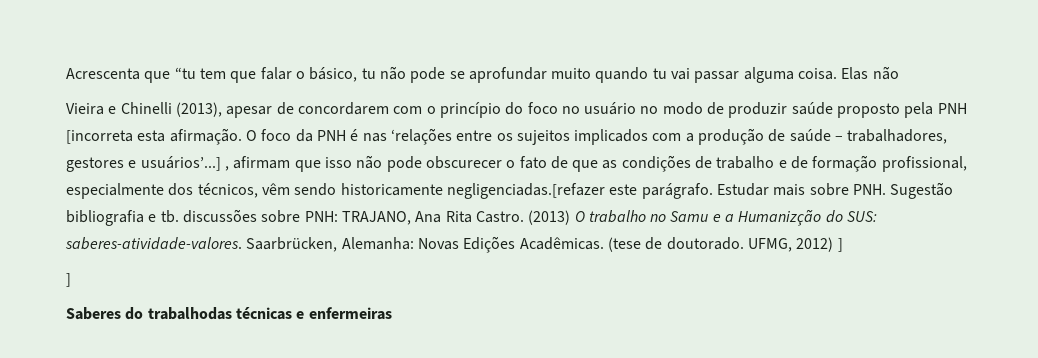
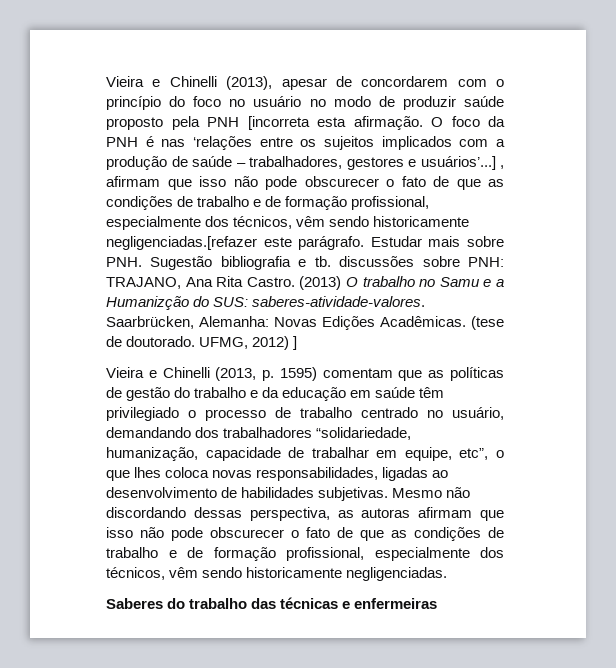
[66,66,899,83] Acrescenta que “tu tem que falar o básico, tu não pode se aprofundar muito quando tu vai passar alguma coisa. Elas não // -> (106, 81) none
[66,273,71,287] ] -> [106,367,504,381] [106,387,445,401] [106,407,504,421] [106,427,412,440] [106,447,504,461] [106,467,449,481] [106,487,471,501] [106,507,504,521] [106,527,504,541] [106,547,504,561] [106,567,448,581] Vieira e Chinelli (2013, p. 1595) comentam que as políticas de gestão do trabalho e da educação em saúde têm privilegiado o processo de trabalho centrado no usuário, demandando dos trabalhadores “solidariedade, humanização, capacidade de trabalhar em equipe, etc”, o que lhes coloca novas responsabilidades, ligadas ao desenvolvimento de habilidades subjetivas. Mesmo não discordando dessas perspectiva, as autoras afirmam que isso não pode obscurecer o fato de que as condições de trabalho e de formação profissional, especialmente dos técnicos, vêm sendo historicamente negligenciadas.
[147,307,232,320] trabalhodas -> [189,598,277,609] trabalho das

